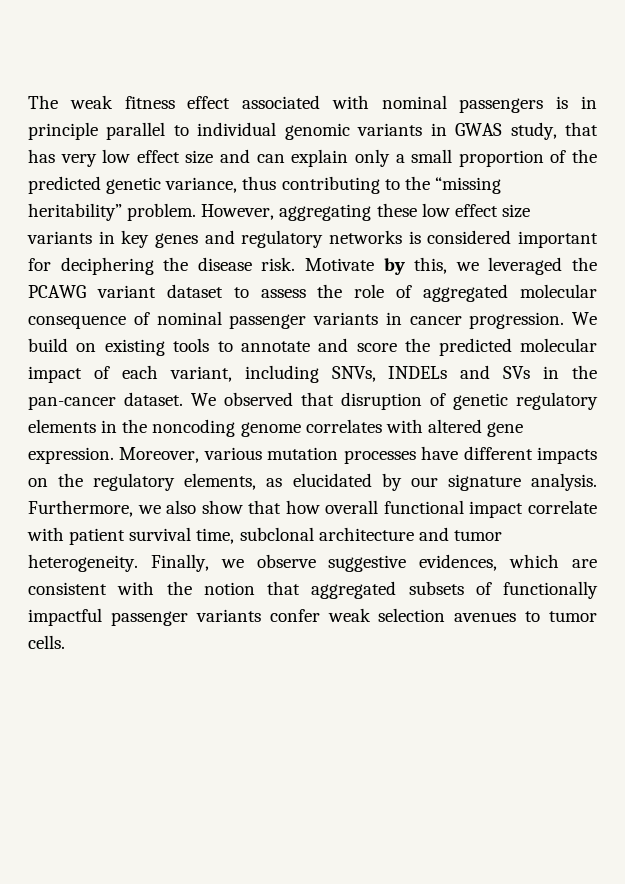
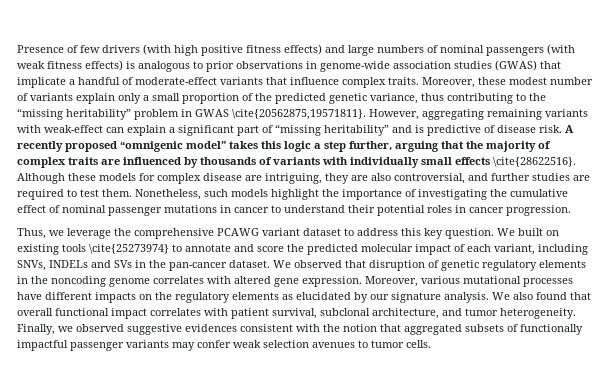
[28,95,597,113] [28,122,599,140] [28,149,285,167] The weak fitness effect associated with nominal passengers is in principle parallel to individual genomic variants in GWAS study, that has very low effect size and can -> [17,44,575,56] [17,60,561,72] [17,77,593,88] [17,93,73,101] Presence of few drivers (with high positive fitness effects) and large numbers of nominal passengers (with weak fitness effects) is analogous to prior observations in genome-wide association studies (GWAS) that implicate a handful of moderate-effect variants that influence complex traits. Moreover, these modest number of variants
[127,203,530,221] [27,230,599,248] [28,257,598,275] [28,284,598,302] [28,311,597,329] [28,338,68,352] problem. However, aggregating these low effect size variants in key genes and regulatory networks is considered important for deciphering the disease risk. Motivate by this, we leveraged the PCAWG variant dataset to assess the role of aggregated molecular consequence of nominal passenger variants in cancer progression. We build -> [134,109,588,120] [17,124,574,136] [17,141,551,152] [17,157,576,168] [17,173,590,184] [17,189,568,200] [17,205,571,216] [17,228,543,239] problem in GWAS \cite{20562875,19571811}. However, aggregating remaining variants with weak-effect can explain a significant part of “missing heritability” and is predictive of disease risk. A recently proposed “omnigenic model” takes this logic a step further, arguing that the majority of complex traits are influenced by thousands of variants with individually small effects \cite{28622516}. Although these models for complex disease are intriguing, they are also controversial, and further studies are required to test them. Nonetheless, such models highlight the importance of investigating the cumulative effect of nominal passenger mutations in cancer to understand their potential roles in cancer progression. // Thus, we leverage the comprehensive PCAWG variant dataset to address this key question. We built
(210, 345) none -> [89,244,169,254] \cite{25273974}
[267,447,339,460] mutation -> [463,276,521,284] mutational
[184,473,257,490] elements, -> [232,292,279,300] elements
[28,500,320,517] Furthermore, we also show that how -> [492,292,591,300] We also found that
[528,500,597,514] correlate -> [150,308,201,316] correlates
[129,527,414,544] survival time, subclonal architecture -> [272,308,439,319] survival, subclonal architecture,
[256,554,598,572] observe suggestive evidences, which are -> [76,324,237,335] observed suggestive evidences
(261, 615) none -> [172,342,195,351] may

